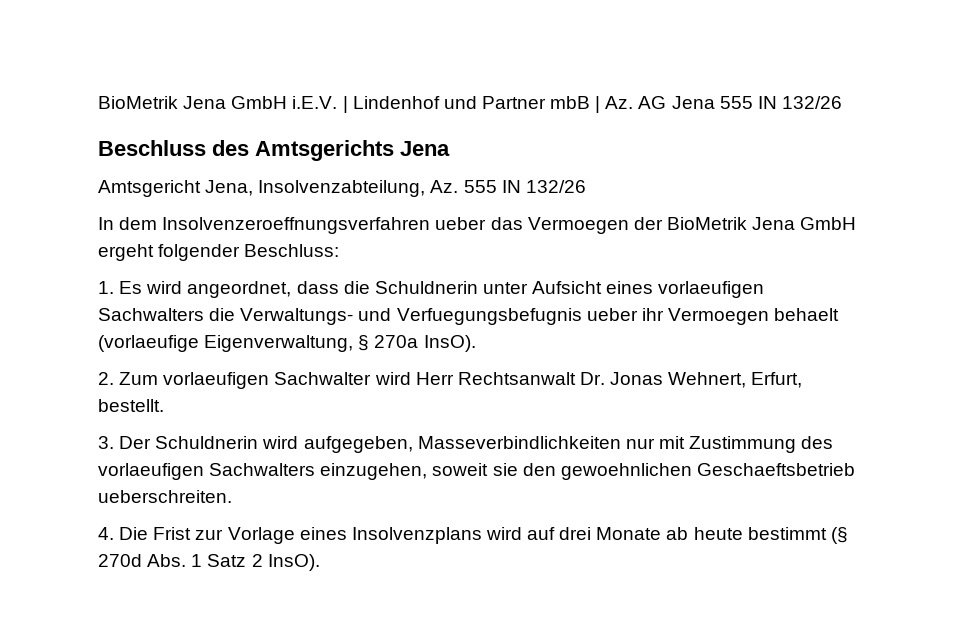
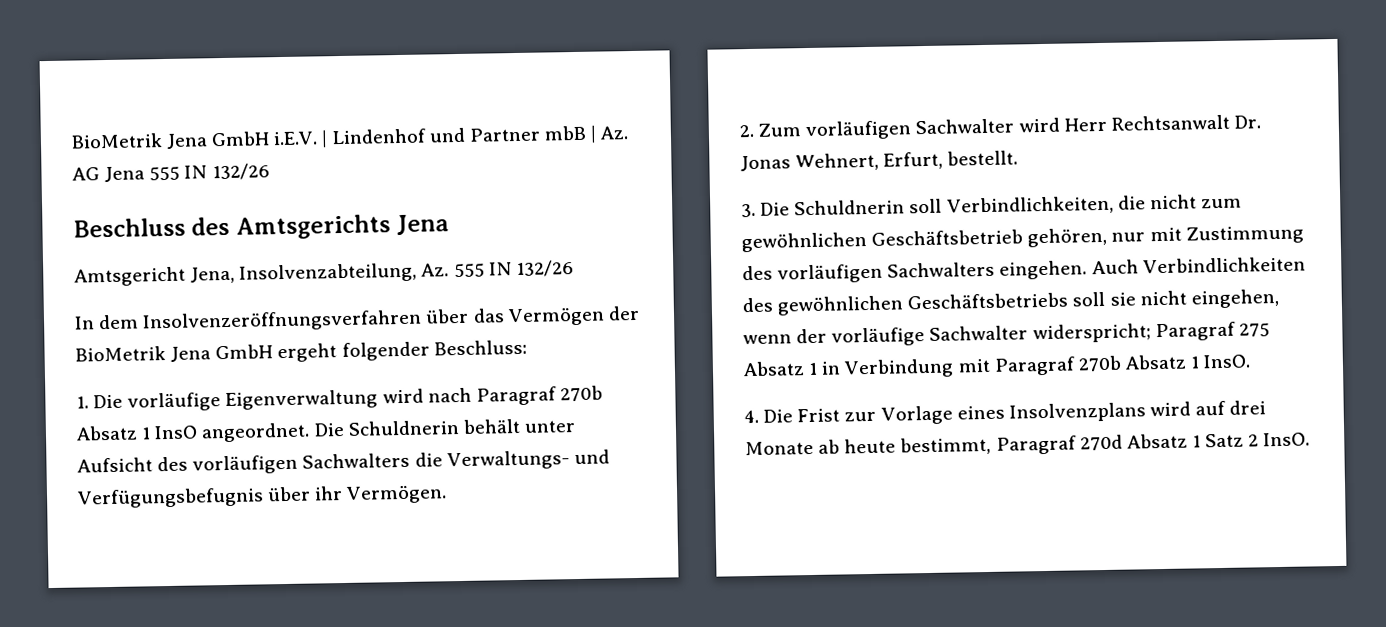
[162,217,629,234] Insolvenzeroeffnungsverfahren ueber das Vermoegen -> [142,307,605,333] Insolvenzeröffnungsverfahren über das Vermögen
[119,281,765,298] [98,308,840,325] [98,335,476,352] Es wird angeordnet, dass die Schuldnerin unter Aufsicht eines vorlaeufigen Sachwalters die Verwaltungs- und Verfuegungsbefugnis ueber ihr Vermoegen behaelt (vorlaeufige Eigenverwaltung, § 270a InsO). -> [93,385,603,412] [76,418,576,443] [77,449,610,475] [77,485,448,509] Die vorläufige Eigenverwaltung wird nach Paragraf 270b Absatz 1 InsO angeordnet. Die Schuldnerin behält unter Aufsicht des vorläufigen Sachwalters die Verwaltungs- und Verfügungsbefugnis über ihr Vermögen.
[163,372,270,389] vorlaeufigen -> [805,120,913,141] vorläufigen
[119,436,834,453] [98,463,855,480] [98,490,232,503] Der Schuldnerin wird aufgegeben, Masseverbindlichkeiten nur mit Zustimmung des vorlaeufigen Sachwalters einzugehen, soweit sie den gewoehnlichen Geschaeftsbetrieb ueberschreiten. -> [760,194,1242,216] [741,225,1304,253] [742,256,1306,284] [742,288,1279,316] [743,321,1270,347] [743,354,1252,379] Die Schuldnerin soll Verbindlichkeiten, die nicht zum gewöhnlichen Geschäftsbetrieb gehören, nur mit Zustimmung des vorläufigen Sachwalters eingehen. Auch Verbindlichkeiten des gewöhnlichen Geschäftsbetriebs soll sie nicht eingehen, wenn der vorläufige Sachwalter widerspricht; Paragraf 275 Absatz 1 in Verbindung mit Paragraf 270b Absatz 1 InsO.
[747,527,848,544] [98,554,187,567] bestimmt (§ 270d Abs. -> [900,433,1188,456] bestimmt, Paragraf 270d Absatz
[267,554,320,571] InsO). -> [1263,432,1311,447] InsO.

